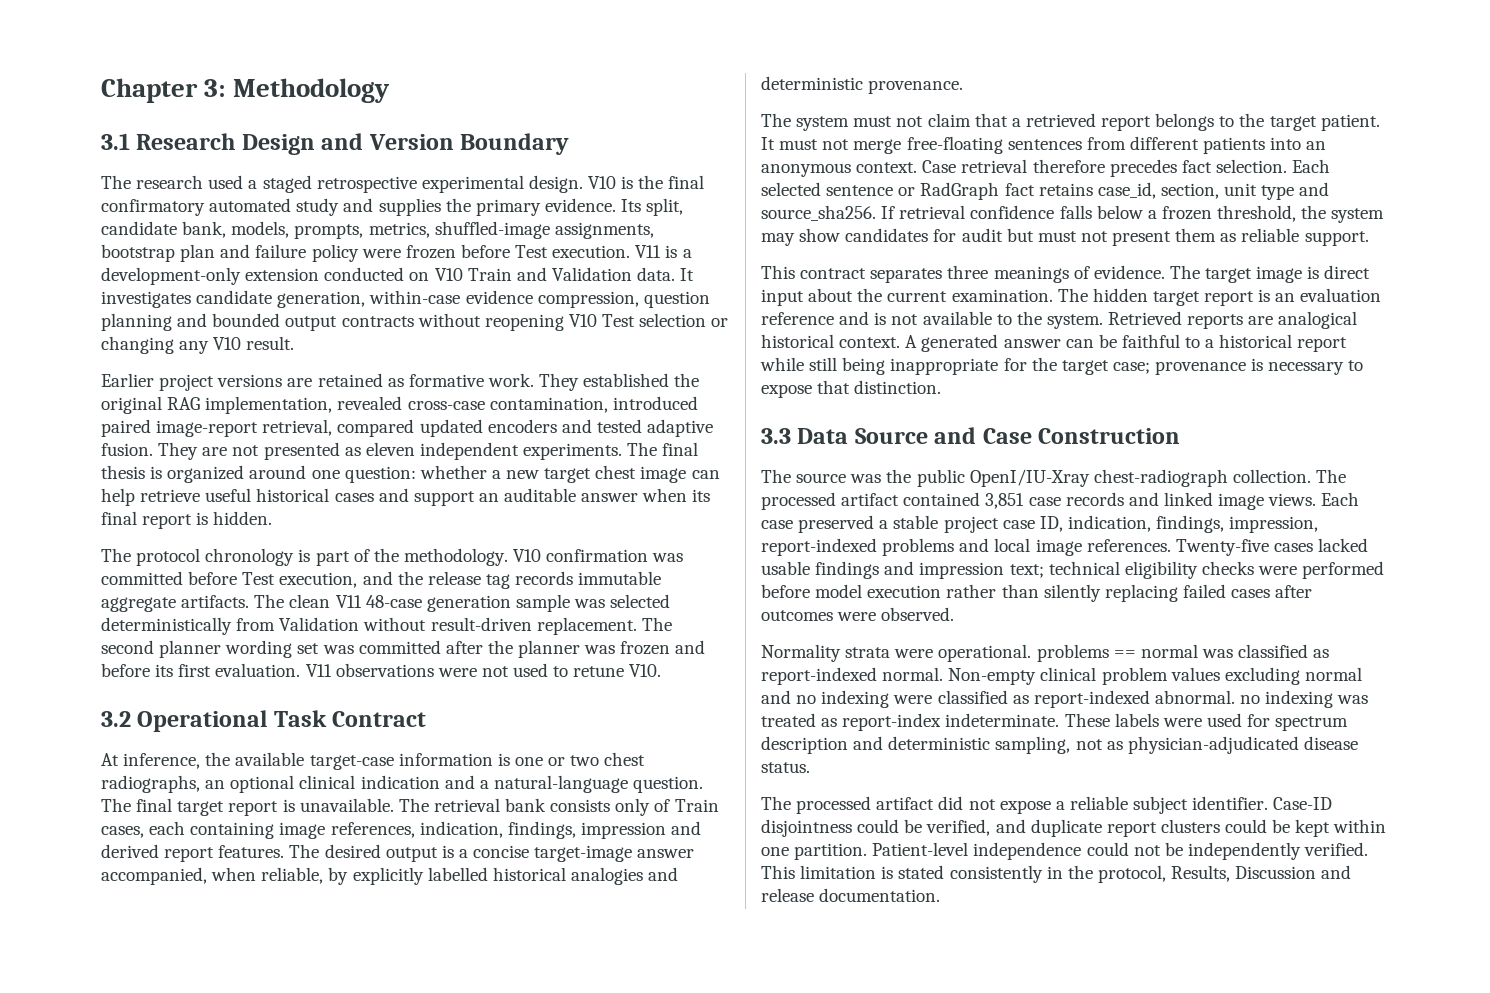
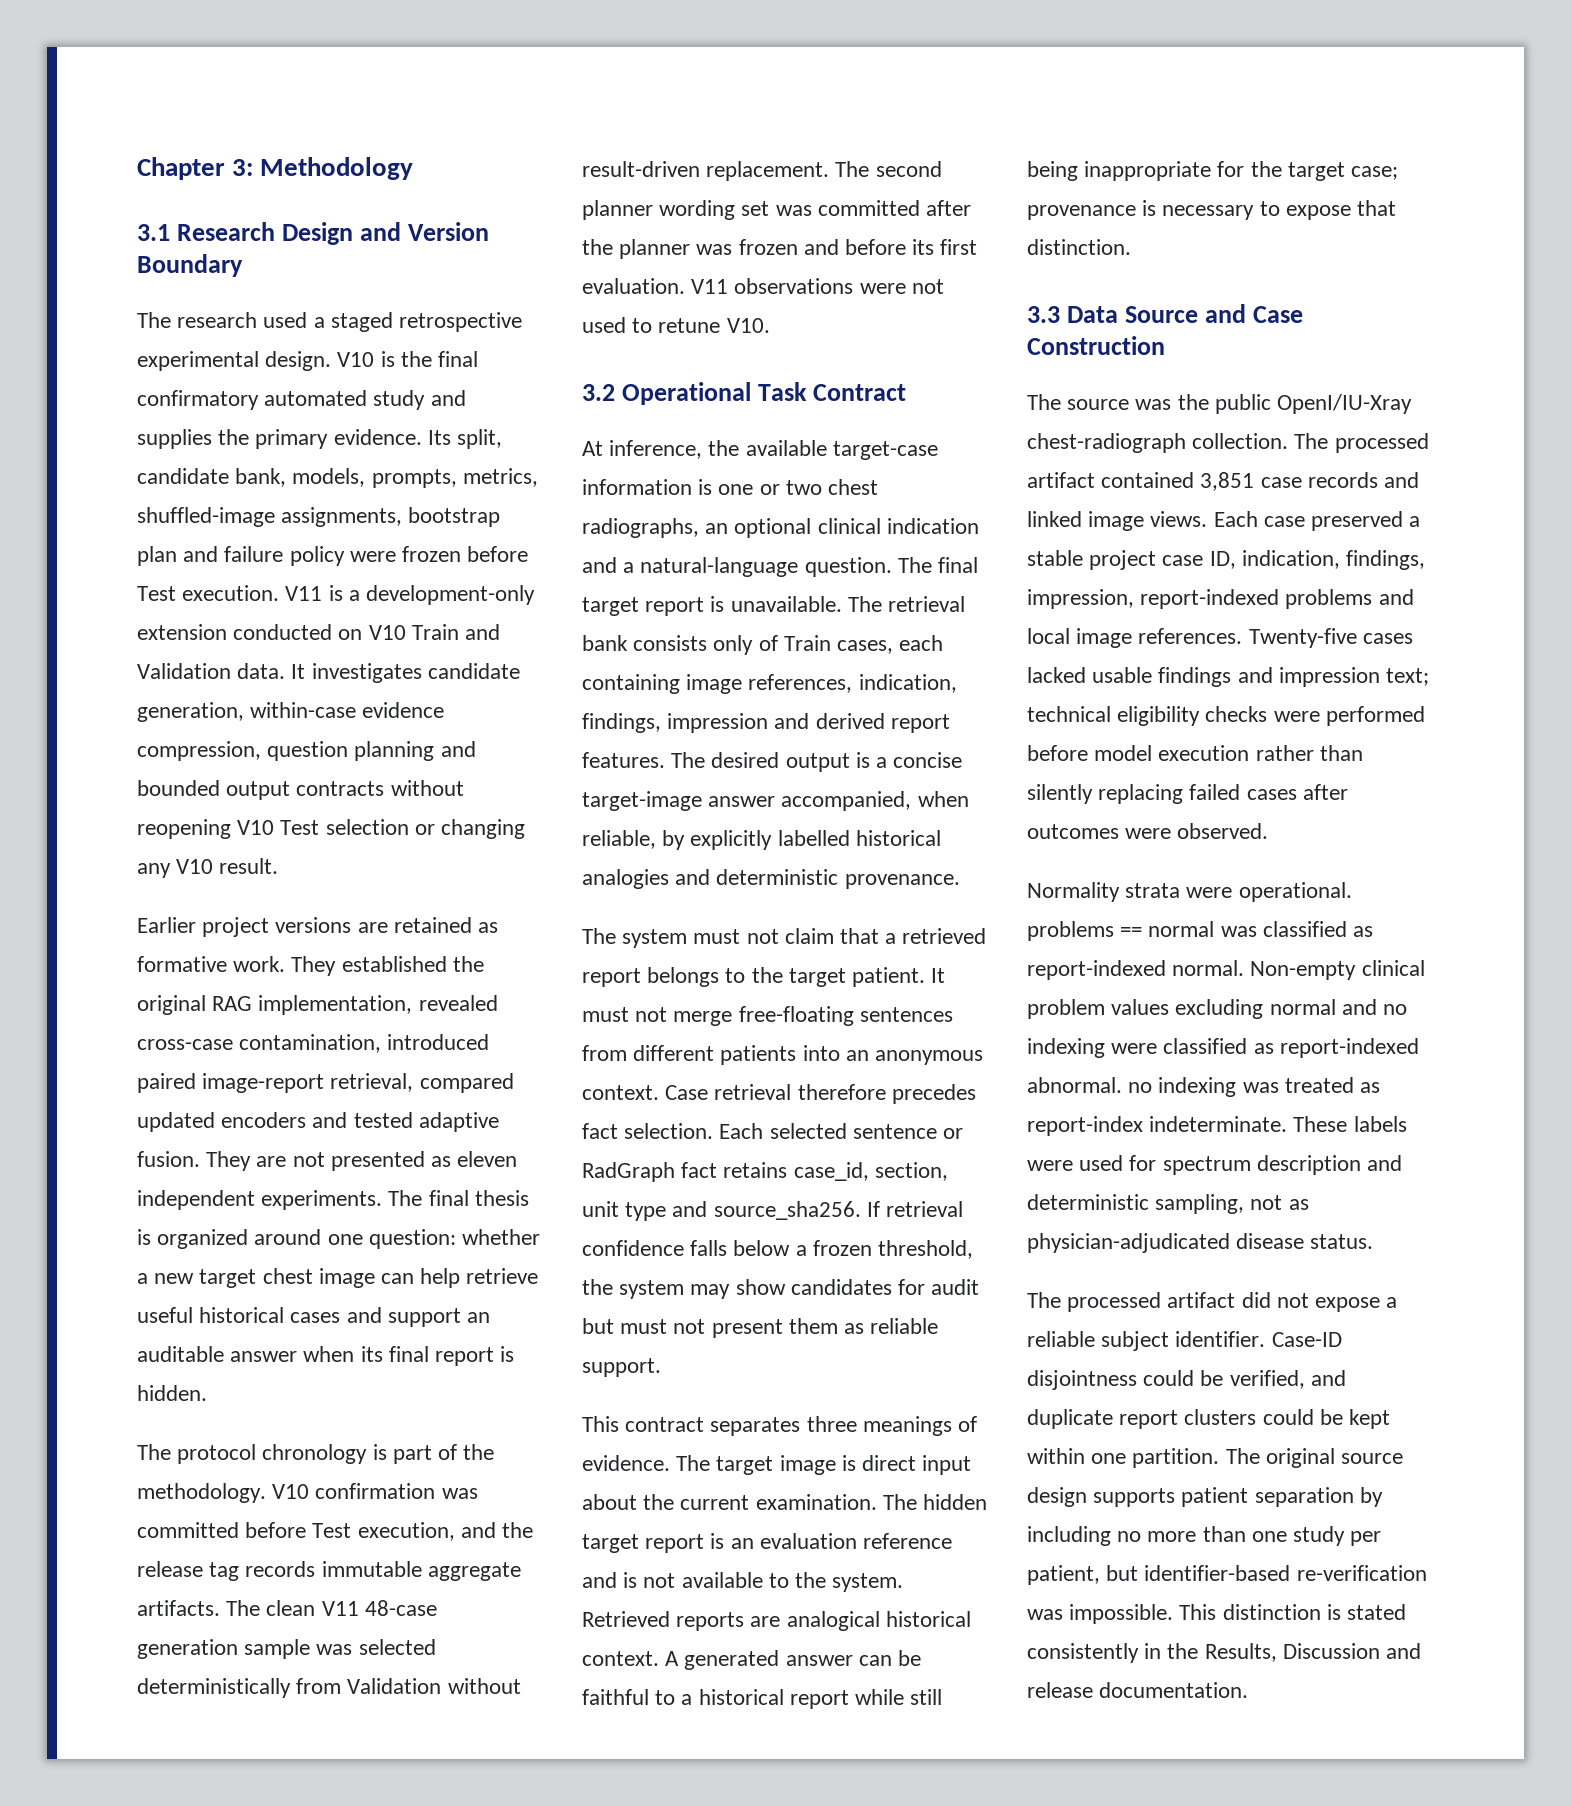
[872,842,1369,860] [761,865,877,879] Patient-level independence could not be independently verified. This limitation -> [1225,1448,1404,1468] [1027,1487,1383,1507] [1027,1526,1382,1546] [1027,1565,1427,1585] [1027,1604,1321,1624] The original source design supports patient separation by including no more than one study per patient, but identifier-based re-verification was impossible. This distinction
[1097,865,1166,883] protocol, -> (1199, 1651) none

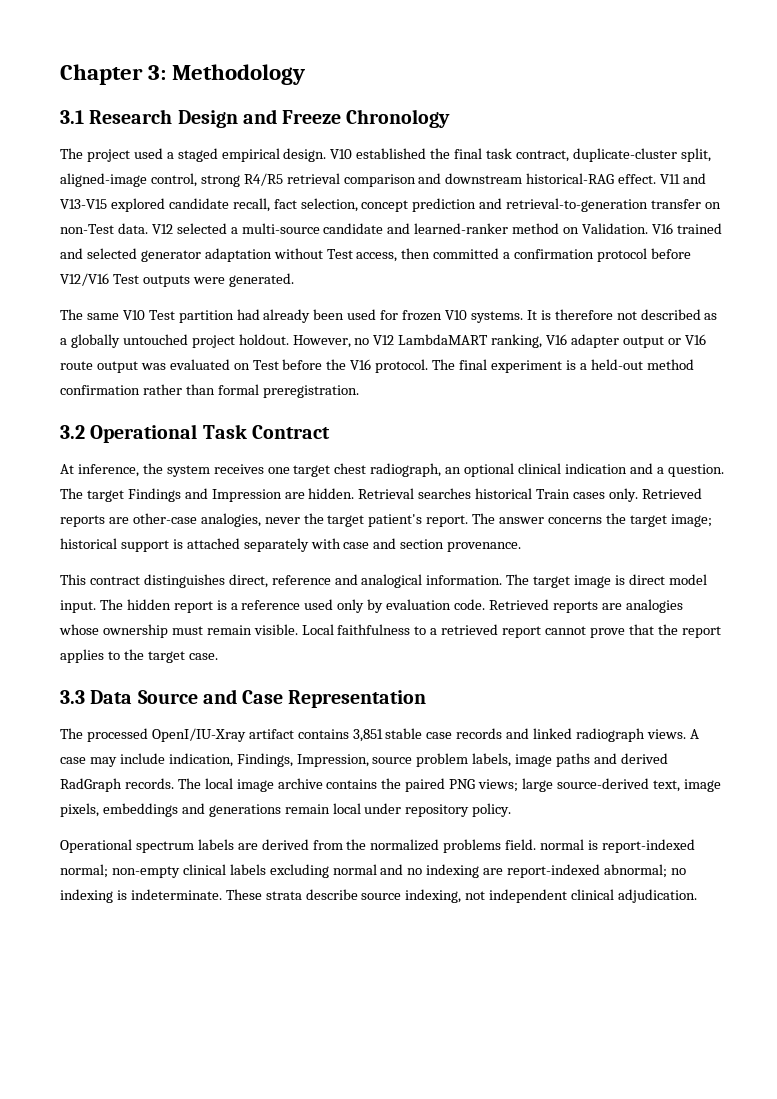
[407,222,489,241] [137,254,243,277] [137,312,258,328] Version Boundary // The research -> [282,109,451,128] [60,148,130,162] Freeze Chronology // The project
[399,312,523,332] [137,351,259,371] retrospective experimental -> [221,148,280,162] empirical
[380,351,395,367] is -> [356,148,427,159] established
[137,390,466,410] [137,429,503,449] [137,468,538,488] [137,507,501,527] [137,546,529,566] [137,585,536,605] [137,624,501,640] [137,663,520,683] [137,702,445,722] [137,741,476,761] [137,780,464,800] [137,819,526,839] [137,858,279,878] [137,917,499,937] [137,956,484,976] [137,995,498,1015] [137,1034,490,1053] [137,1073,514,1093] [137,1112,499,1132] [137,1151,518,1171] [137,1190,529,1210] [137,1229,541,1249] [137,1268,539,1288] [137,1307,491,1327] [137,1346,515,1366] [137,1385,207,1401] [137,1444,495,1464] [137,1483,478,1503] [137,1522,534,1541] [137,1561,521,1581] [137,1600,437,1616] [137,1639,436,1659] [137,1678,521,1698] [582,161,942,181] [582,200,972,220] [582,239,978,259] [582,278,944,294] [582,317,770,333] confirmatory automated study and supplies the primary evidence. Its split, candidate bank, models, prompts, metrics, shuffled-image assignments, bootstrap plan and failure policy were frozen before Test execution. V11 is a development-only extension conducted on V10 Train and Validation data. It investigates candidate generation, within-case evidence compression, question planning and bounded output contracts without reopening V10 Test selection or changing any V10 result. // Earlier project versions are retained as formative work. They established the original RAG implementation, revealed cross-case contamination, introduced paired image-report retrieval, compared updated encoders and tested adaptive fusion. They are not presented as eleven independent experiments. The final thesis is organized around one question: whether a new target chest image can help retrieve useful historical cases and support an auditable answer when its final report is hidden. // The protocol chronology is part of the methodology. V10 confirmation was committed before Test execution, and the release tag records immutable aggregate artifacts. The clean V11 48-case generation sample was selected deterministically from Validation without result-driven replacement. The second planner wording set was committed after the planner was frozen and before its first evaluation. V11 observations were not used to retune V10. -> [486,148,711,162] [60,173,707,187] [60,198,722,212] [60,223,722,234] [60,248,691,262] [60,273,294,287] [60,309,718,323] [60,334,706,348] [60,359,694,373] [60,384,359,398] task contract, duplicate-cluster split, aligned-image control, strong R4/R5 retrieval comparison and downstream historical-RAG effect. V11 and V13-V15 explored candidate recall, fact selection, concept prediction and retrieval-to-generation transfer on non-Test data. V12 selected a multi-source candidate and learned-ranker method on Validation. V16 trained and selected generator adaptation without Test access, then committed a confirmation protocol before V12/V16 Test outputs were generated. // The same V10 Test partition had already been used for frozen V10 systems. It is therefore not described as a globally untouched project holdout. However, no V12 LambdaMART ranking, V16 adapter output or V16 route output was evaluated on Test before the V16 protocol. The final experiment is a held-out method confirmation rather than formal preregistration.
[745,440,938,460] [582,479,879,495] [582,518,699,538] available target-case information is one or two chest radiographs, -> [166,463,442,477] system receives one target chest radiograph,
[640,557,799,577] natural-language -> (664, 470) none
[938,557,979,573] [582,596,966,616] [582,635,944,655] [582,674,957,694] [582,713,950,733] [582,752,963,772] [582,791,969,811] [582,830,941,850] [582,869,960,889] [582,928,987,948] [582,967,946,987] [582,1006,953,1026] [582,1045,984,1065] [582,1084,976,1104] [582,1123,964,1139] [582,1162,948,1182] [582,1201,964,1221] [582,1240,974,1259] [582,1279,980,1299] [582,1318,939,1338] [582,1358,661,1377] [582,1416,978,1436] [582,1455,670,1471] final target report is unavailable. The retrieval bank consists only of Train cases, each containing image references, indication, findings, impression and derived report features. The desired output is a concise target-image answer accompanied, when reliable, by explicitly labelled historical analogies and deterministic provenance. // The system must not claim that a retrieved report belongs to the target patient. It must not merge free-floating sentences from different patients into an anonymous context. Case retrieval therefore precedes fact selection. Each selected sentence or RadGraph fact retains case_id, section, unit type and source_sha256. If retrieval confidence falls below a frozen threshold, the system may show candidates for audit but must not present them as reliable support. // This contract separates three meanings of evidence. -> [86,488,702,502] [60,513,712,527] [60,538,522,552] [60,574,503,588] target Findings and Impression are hidden. Retrieval searches historical Train cases only. Retrieved reports are other-case analogies, never the target patient's report. The answer concerns the target image; historical support is attached separately with case and section provenance. // This contract distinguishes direct, reference and analogical information.
[922,1455,972,1475] [582,1494,877,1510] input about the current examination. -> [668,574,707,585] [60,600,96,613] model input.
[582,1533,953,1553] [582,1572,904,1592] [582,1611,971,1631] [582,1650,922,1670] [582,1689,943,1709] [1027,161,1399,181] [1027,200,1397,220] [1027,239,1131,255] target report is an evaluation reference and is not available to the system. Retrieved reports are analogical historical context. A generated answer can be faithful to a historical report while still being inappropriate for the target case; provenance is necessary to expose that distinction. -> [173,599,683,613] [59,624,721,638] [60,649,218,663] report is a reference used only by evaluation code. Retrieved reports are analogies whose ownership must remain visible. Local faithfulness to a retrieved report cannot prove that the report applies to the target case.
[1027,336,1165,355] [1027,394,1413,414] [1027,433,1429,453] [1027,472,1420,491] [1027,511,1421,531] [1027,550,1426,570] [1027,589,1414,609] [1027,628,1413,648] [1027,667,1430,687] [1027,706,1425,726] [1027,745,1363,761] [1027,784,1348,804] [1027,823,1269,839] [1027,882,1352,902] [1027,921,1374,941] [1027,960,1425,980] [1027,999,1170,1019] Construction // The source was the public OpenI/IU-Xray chest-radiograph collection. The processed artifact contained 3,851 case records and linked image views. Each case preserved a stable project case ID, indication, findings, impression, report-indexed problems and local image references. Twenty-five cases lacked usable findings and impression text; technical eligibility checks were performed before model execution rather than silently replacing failed cases after outcomes were observed. // Normality strata were operational. problems == normal was classified as report-indexed normal. Non-empty clinical problem values -> [288,690,427,708] [60,728,699,742] [60,753,668,767] [60,778,721,792] [60,803,512,817] [60,839,695,853] [60,864,266,878] Representation // The processed OpenI/IU-Xray artifact contains 3,851 stable case records and linked radiograph views. A case may include indication, Findings, Impression, source problem labels, image paths and derived RadGraph records. The local image archive contains the paired PNG views; large source-derived text, image pixels, embeddings and generations remain local under repository policy. // Operational spectrum labels are derived from the normalized problems field. normal is report-indexed normal; non-empty clinical labels
[1111,1038,1419,1058] [1027,1077,1381,1097] [1027,1116,1407,1136] [1027,1155,1403,1175] [1027,1194,1309,1214] [1027,1233,1374,1253] [1027,1292,1398,1312] [1027,1331,1342,1351] [1027,1370,1346,1390] [1027,1409,1391,1429] [1027,1448,1404,1468] [1027,1487,1383,1507] [1027,1526,1382,1546] [1027,1565,1427,1585] [1027,1604,1407,1624] [1027,1643,1422,1663] [1027,1682,1249,1698] were classified as report-indexed abnormal. no indexing was treated as report-index indeterminate. These labels were used for spectrum description and deterministic sampling, not as physician-adjudicated disease status. // The processed artifact did not expose a reliable subject identifier. Case-ID disjointness could be verified, and duplicate report clusters could be kept within one partition. The original source design supports patient separation by including no more than one study per patient, but identifier-based re-verification was impossible. This distinction is stated consistently in the Results, Discussion and release documentation. -> [483,864,686,878] [60,889,698,903] are report-indexed abnormal; no indexing is indeterminate. These strata describe source indexing, not independent clinical adjudication.

